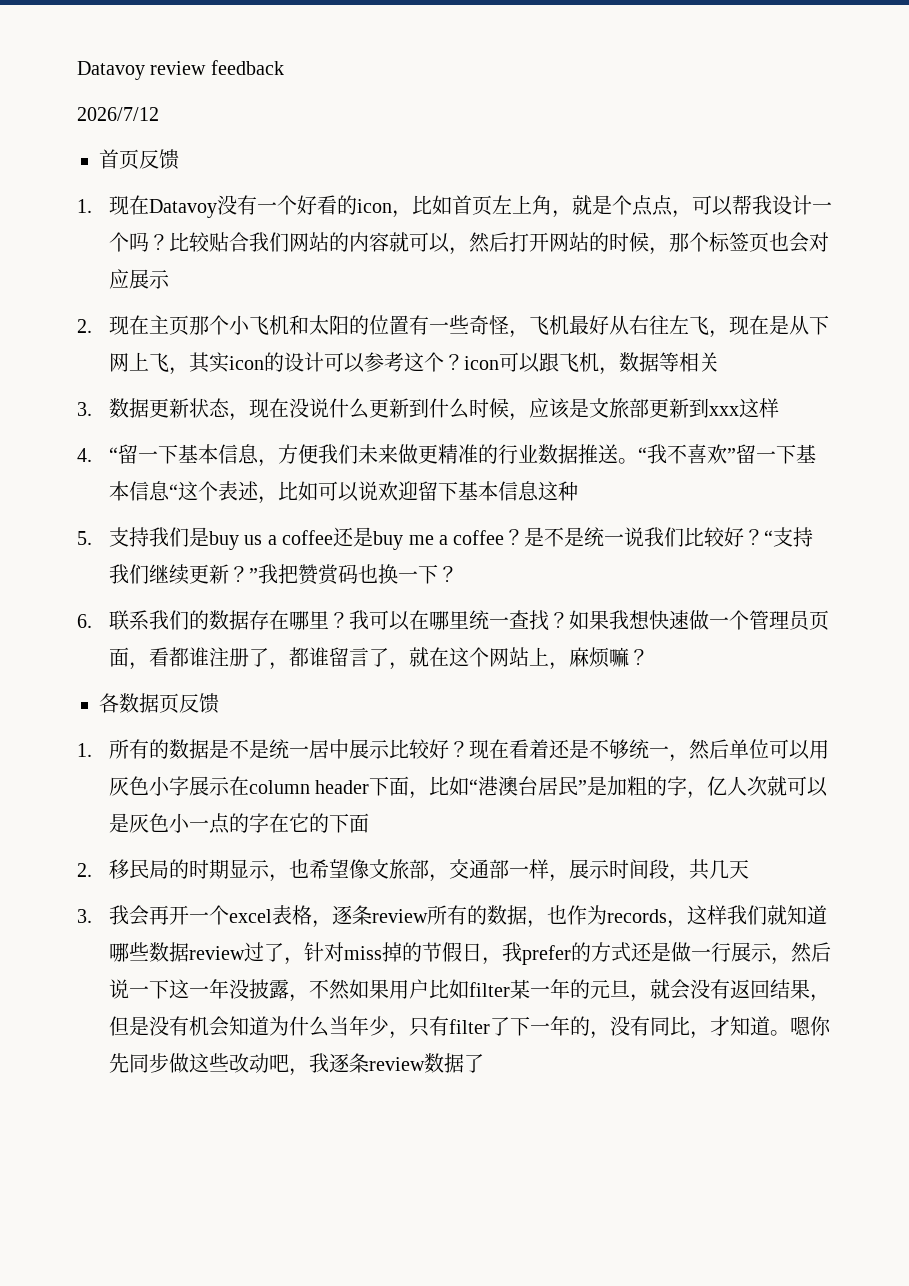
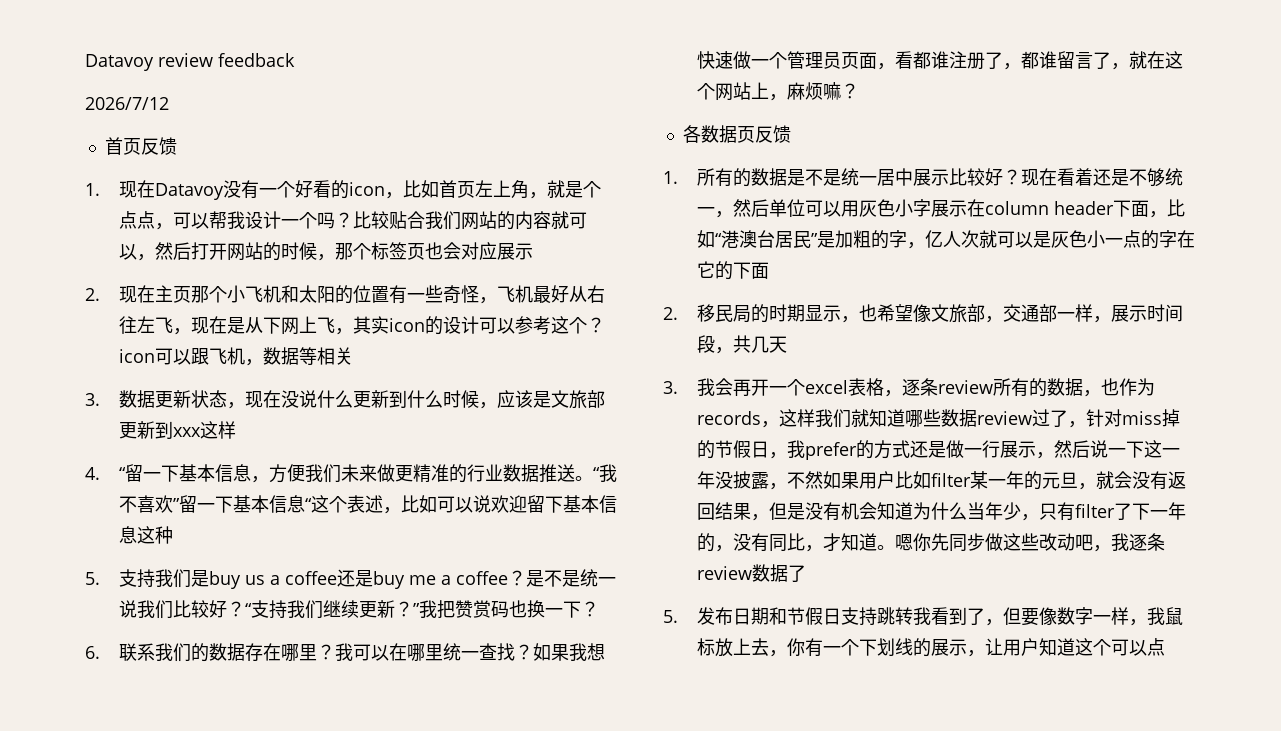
(484, 1063) none -> [663,607,1183,626] [696,638,1165,657] // 5.发布日期和节假日支持跳转我看到了，但要像数字一样，我鼠标放上去，你有一个下划线的展示，让用户知道这个可以点

